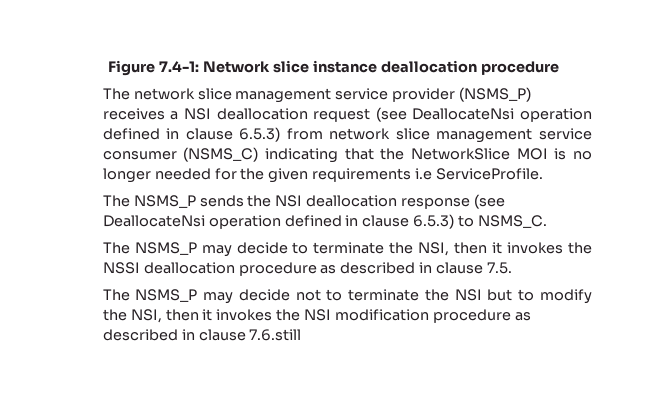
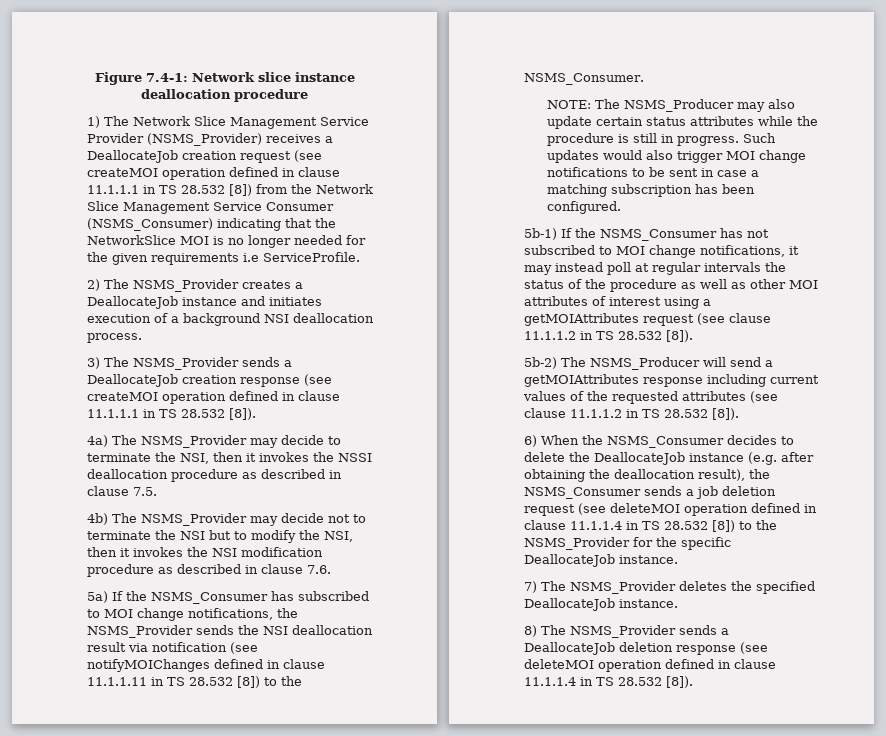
[102,87,532,103] [102,107,592,122] [102,127,592,143] [102,147,259,162] The network slice management service provider (NSMS_P) receives a NSI deallocation request (see DeallocateNsi operation defined in clause 6.5.3) from network slice management service consumer (NSMS_C) -> [87,116,370,129] [87,133,334,146] [87,150,323,163] [87,167,341,180] [87,184,374,196] [87,201,335,214] [87,218,214,231] 1) The Network Slice Management Service Provider (NSMS_Provider) receives a DeallocateJob creation request (see createMOI operation defined in clause 11.1.1.1 in TS 28.532 [8]) from the Network Slice Management Service Consumer (NSMS_Consumer)
[102,194,506,209] [102,214,548,229] [102,242,197,255] The NSMS_P sends the NSI deallocation response (see DeallocateNsi operation defined in clause 6.5.3) to NSMS_C. // The NSMS_P -> [87,279,304,292] [87,296,323,309] [87,313,375,326] [87,333,143,343] [87,357,293,370] [87,374,333,387] [87,391,341,404] [87,408,257,420] [87,435,248,448] 2) The NSMS_Provider creates a DeallocateJob instance and initiates execution of a background NSI deallocation process. // 3) The NSMS_Provider sends a DeallocateJob creation response (see createMOI operation defined in clause 11.1.1.1 in TS 28.532 [8]). // 4a) The NSMS_Provider
[102,289,198,302] The NSMS_P -> [87,513,248,526] 4b) The NSMS_Provider
[249,329,302,341] 7.6.still -> [307,565,332,574] [87,591,370,604] [87,608,299,621] [87,625,374,638] [87,642,259,654] [87,659,326,672] [87,676,303,688] [524,73,645,85] [547,99,796,112] [547,116,819,129] [547,133,777,146] [547,150,807,163] [547,167,760,177] [547,184,756,197] [547,201,622,214] [524,228,770,241] [524,245,800,258] [524,262,787,275] [524,279,819,292] [524,296,712,309] [524,313,772,326] [524,330,694,342] [524,357,774,370] [524,374,820,387] [523,391,779,404] [524,408,740,420] [524,435,795,448] [524,452,815,465] [524,469,771,482] [524,486,777,499] [524,503,818,516] [524,520,778,532] [524,537,732,550] [524,554,679,567] [524,581,816,594] [524,598,679,611] [524,625,730,638] [524,642,769,655] [524,659,777,672] [524,676,694,688] 7.6. // 5a) If the NSMS_Consumer has subscribed to MOI change notifications, the NSMS_Provider sends the NSI deallocation result via notification (see notifyMOIChanges defined in clause 11.1.1.11 in TS 28.532 [8]) to the NSMS_Consumer. // NOTE: The NSMS_Producer may also update certain status attributes while the procedure is still in progress. Such updates would also trigger MOI change notifications to be sent in case a matching subscription has been configured. // 5b-1) If the NSMS_Consumer has not subscribed to MOI change notifications, it may instead poll at regular intervals the status of the procedure as well as other MOI attributes of interest using a getMOIAttributes request (see clause 11.1.1.2 in TS 28.532 [8]). // 5b-2) The NSMS_Producer will send a getMOIAttributes response including current values of the requested attributes (see clause 11.1.1.2 in TS 28.532 [8]). // 6) When the NSMS_Consumer decides to delete the DeallocateJob instance (e.g. after obtaining the deallocation result), the NSMS_Consumer sends a job deletion request (see deleteMOI operation defined in clause 11.1.1.4 in TS 28.532 [8]) to the NSMS_Provider for the specific DeallocateJob instance. // 7) The NSMS_Provider deletes the specified DeallocateJob instance. // 8) The NSMS_Provider sends a DeallocateJob deletion response (see deleteMOI operation defined in clause 11.1.1.4 in TS 28.532 [8]).

